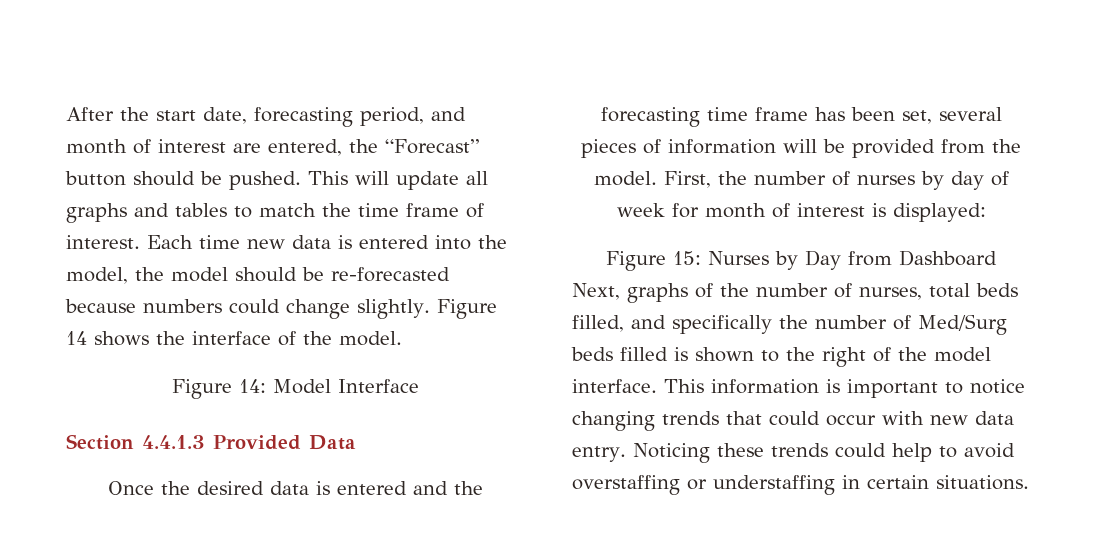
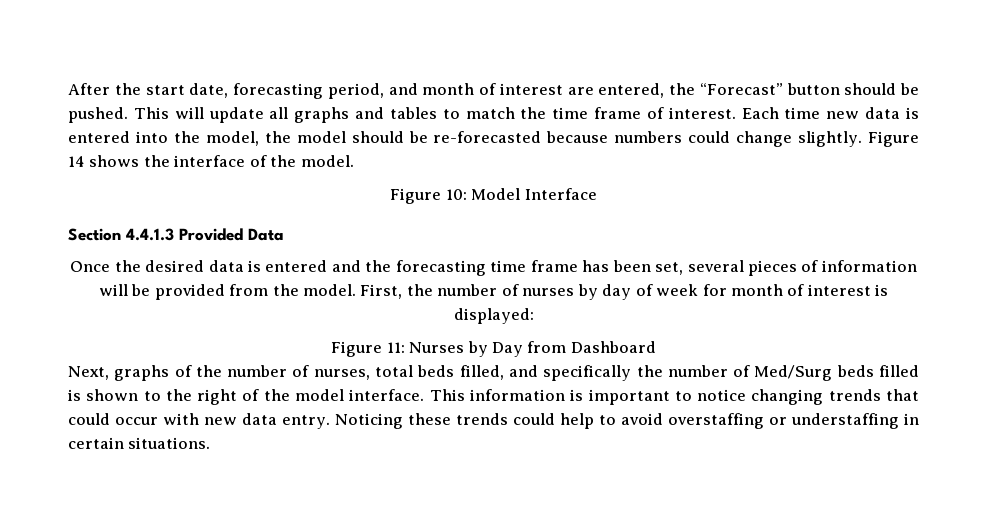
[238,379,266,393] 14: -> [445,189,467,200] 10:
[673,251,701,265] 15: -> [386,342,405,353] 11:

